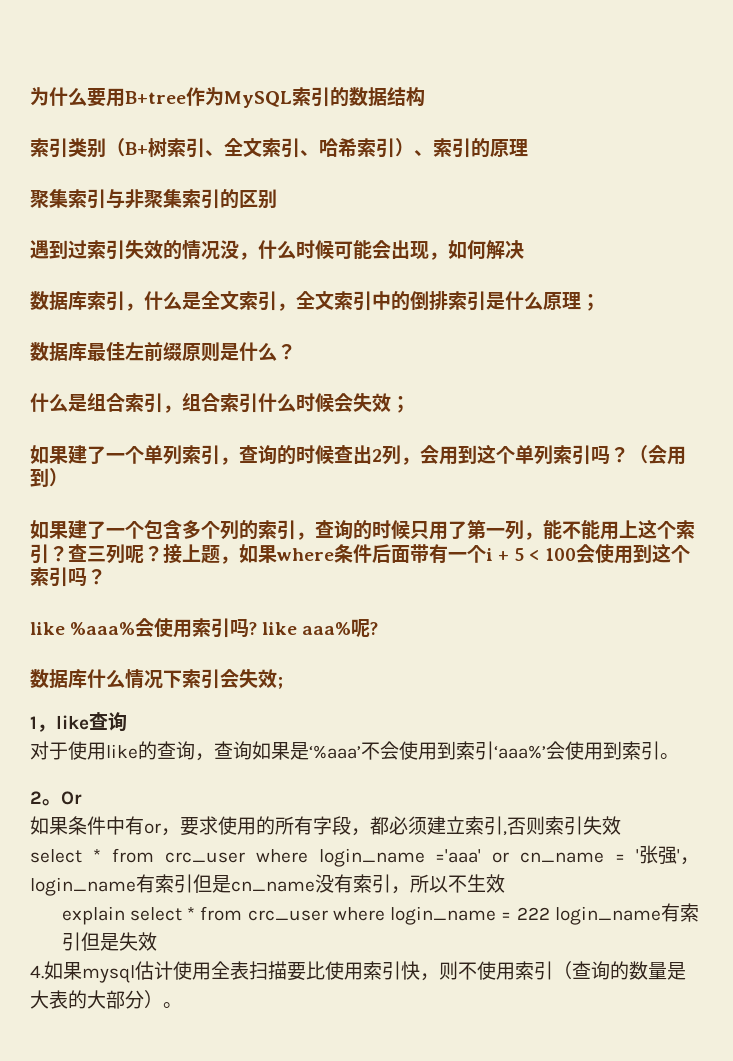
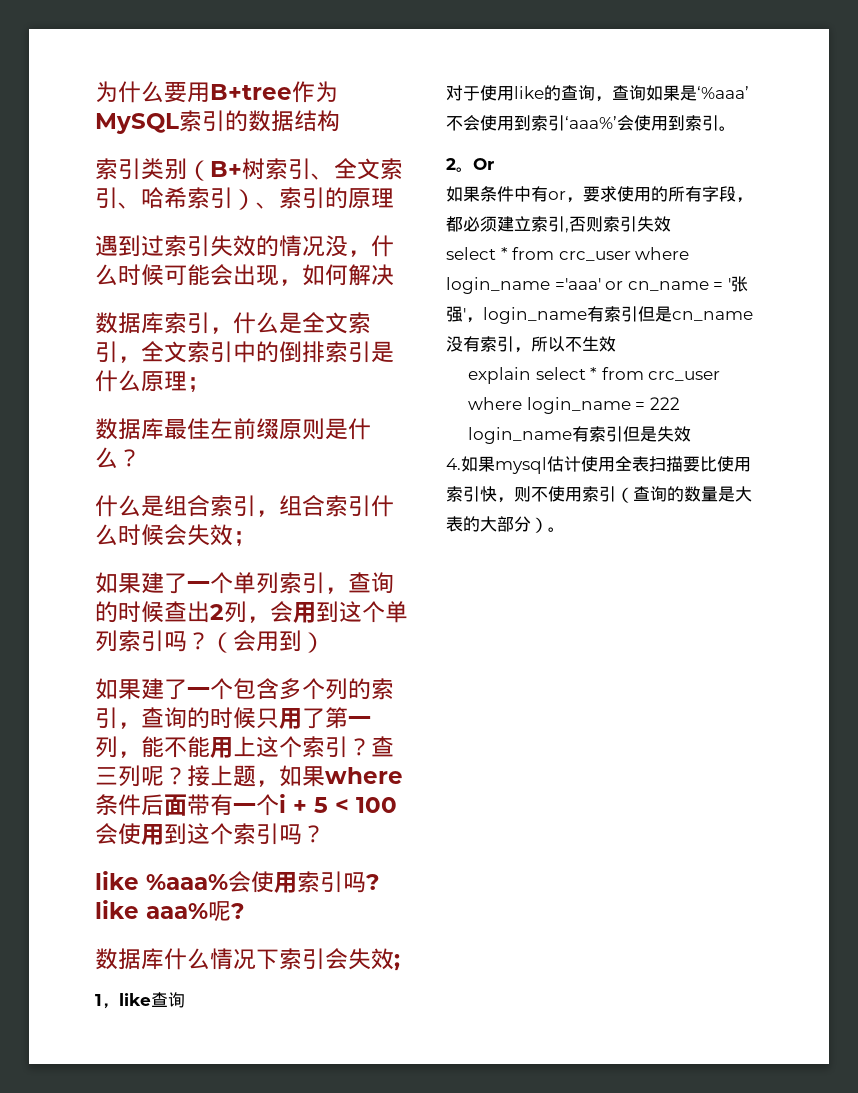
[30,189,277,209] // 聚集索引与非聚集索引的区别 -> (394, 198) none

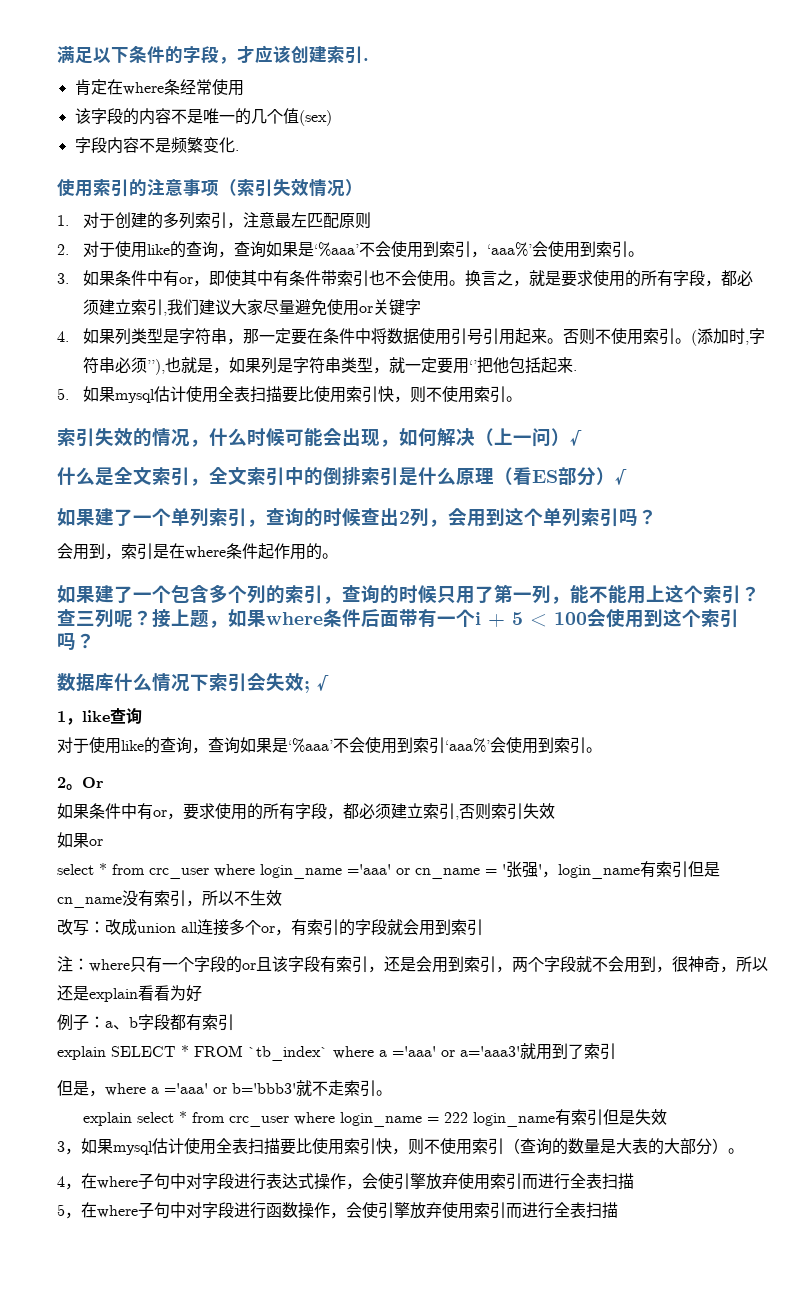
[95,81,338,103] [95,110,340,134] [95,158,403,181] [95,187,394,210] [95,235,164,257] 为什么要用B+tree作为MySQL索引的数据结构 // 索引类别（B+树索引、全文索引、哈希索引）、索引的原理 // 遇到过 -> [57,45,369,64] [74,79,244,96] [74,108,332,126] [74,137,239,154] [57,178,363,197] [57,212,372,229] [57,241,645,258] [57,270,754,287] [83,299,422,316] [57,328,766,346] [83,357,578,375] [57,386,523,403] 满足以下条件的字段，才应该创建索引. // 肯定在where条经常使用 // 该字段的内容不是唯一的几个值(sex) // 字段内容不是频繁变化. // 使用索引的注意事项（索引失效情况） // 1.对于创建的多列索引，注意最左匹配原则 // 2.对于使用like的查询，查询如果是‘%aaa’不会使用到索引，‘aaa%’会使用到索引。 // 3.如果条件中有or，即使其中有条件带索引也不会使用。换言之，就是要求使用的所有字段，都必须建立索引,我们建议大家尽量避免使用or关键字 // 4.如果列类型是字符串，那一定要在条件中将数据使用引号引用起来。否则不使用索引。(添加时,字符串必须’’),也就是，如果列是字符串类型，就一定要用‘’把他包括起来. // 5.如果mysql估计使用全表扫描要比使用索引快，则不使用索引。 //
[325,235,348,257] 没 -> (190, 438) none
[95,312,233,334] // 数据库索引， -> [475,428,582,447] （上一问）√ //
[187,377,210,392] [95,418,371,440] [95,447,141,468] [95,495,394,517] [95,524,256,546] ； // 数据库最佳左前缀原则是什么？ // 什么是组合索引，组合索引什么时候会失效； -> [494,467,627,486] （看ES部分）√
[210,630,325,653] （会用到） -> [57,543,338,560] // 会用到，索引是在where条件起作用的。
[95,871,380,893] [95,900,245,921] // like %aaa%会使⽤索引吗? like aaa%呢? -> (95, 641) none
(400, 962) none -> [317,675,329,691] √
(671, 224) none -> [57,832,103,848] // 如果or
(616, 344) none -> [57,919,483,936] [57,956,768,973] [57,985,202,1002] [57,1014,234,1031] [57,1043,616,1061] [57,1080,392,1097] // 改写：改成union all连接多个or，有索引的字段就会用到索引 // 注：where只有一个字段的or且该字段有索引，还是会用到索引，两个字段就不会用到，很神奇，所以还是explain看看为好 // 例子：a、b字段都有索引 // explain SELECT * FROM `tb_index` where a ='aaa' or a='aaa3'就用到了索引 // 但是，where a ='aaa' or b='bbb3'就不走索引。
[446,458,461,470] 4. -> [57,1141,81,1155] 3，
(565, 529) none -> [57,1173,634,1190] [57,1202,618,1219] // 4，在where子句中对字段进行表达式操作，会使引擎放弃使用索引而进行全表扫描 // 5，在where子句中对字段进行函数操作，会使引擎放弃使用索引而进行全表扫描

